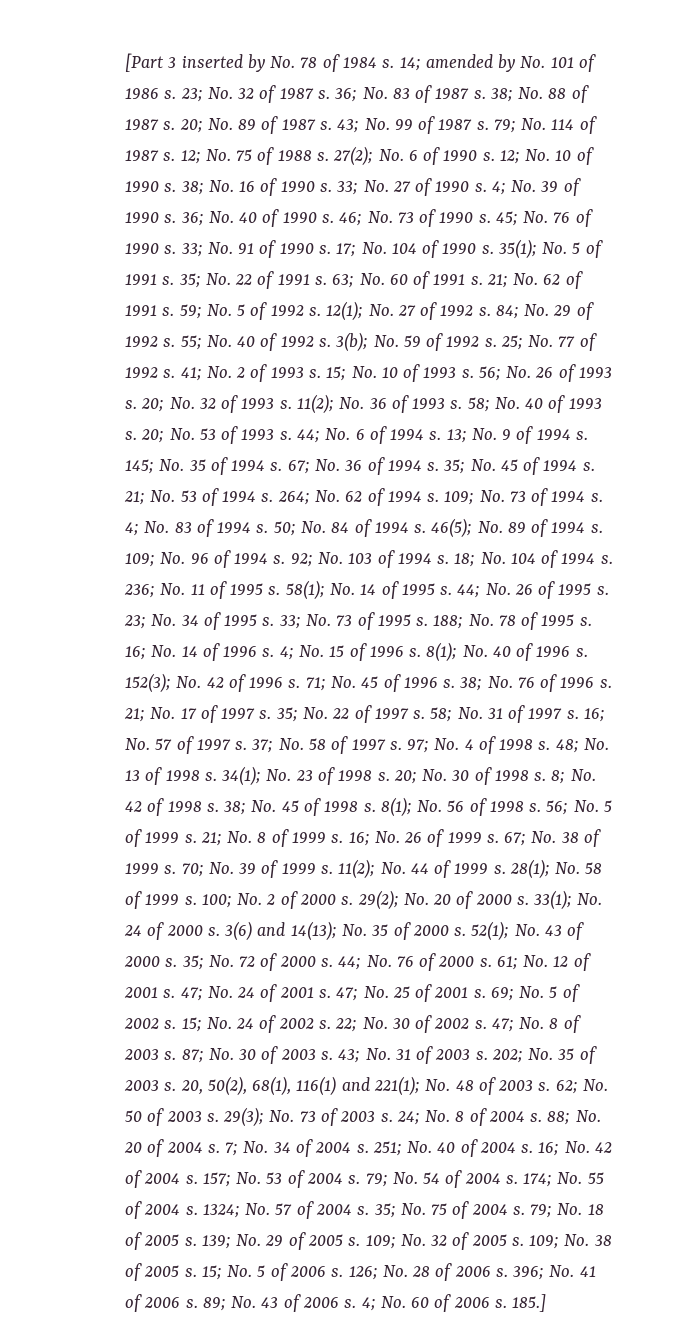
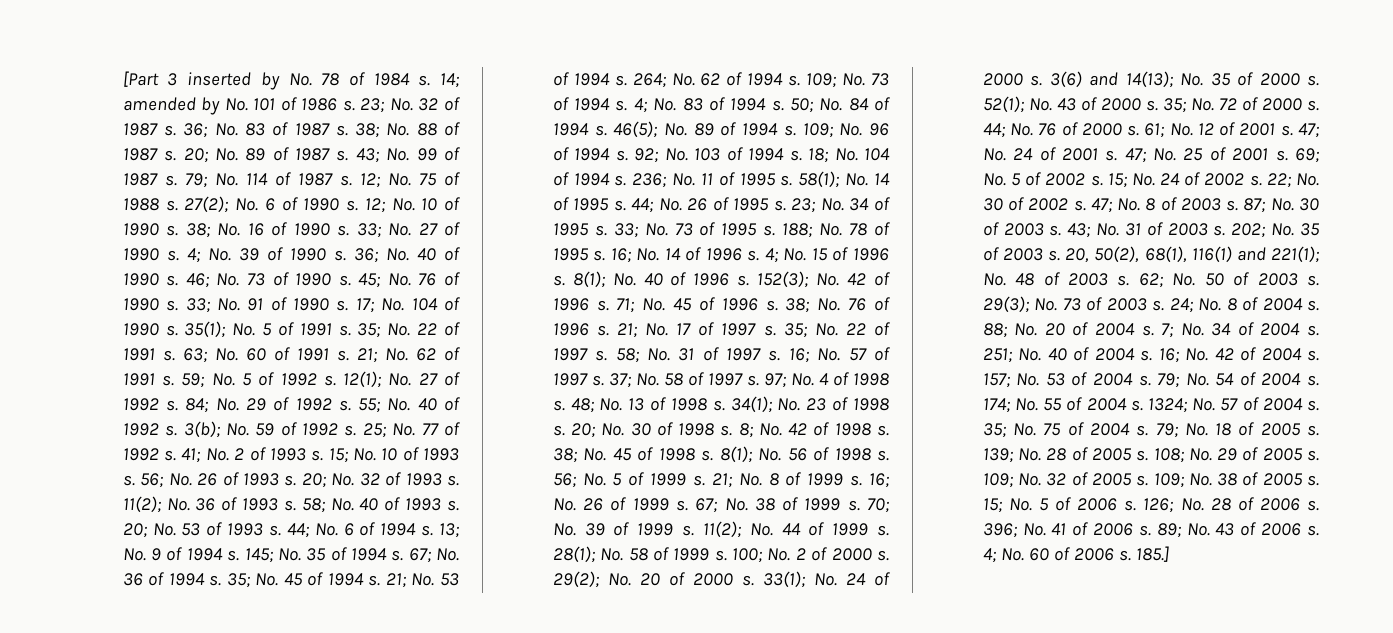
(262, 1240) none -> [1046,447,1212,463] 28 of 2005 s. 108; No.

